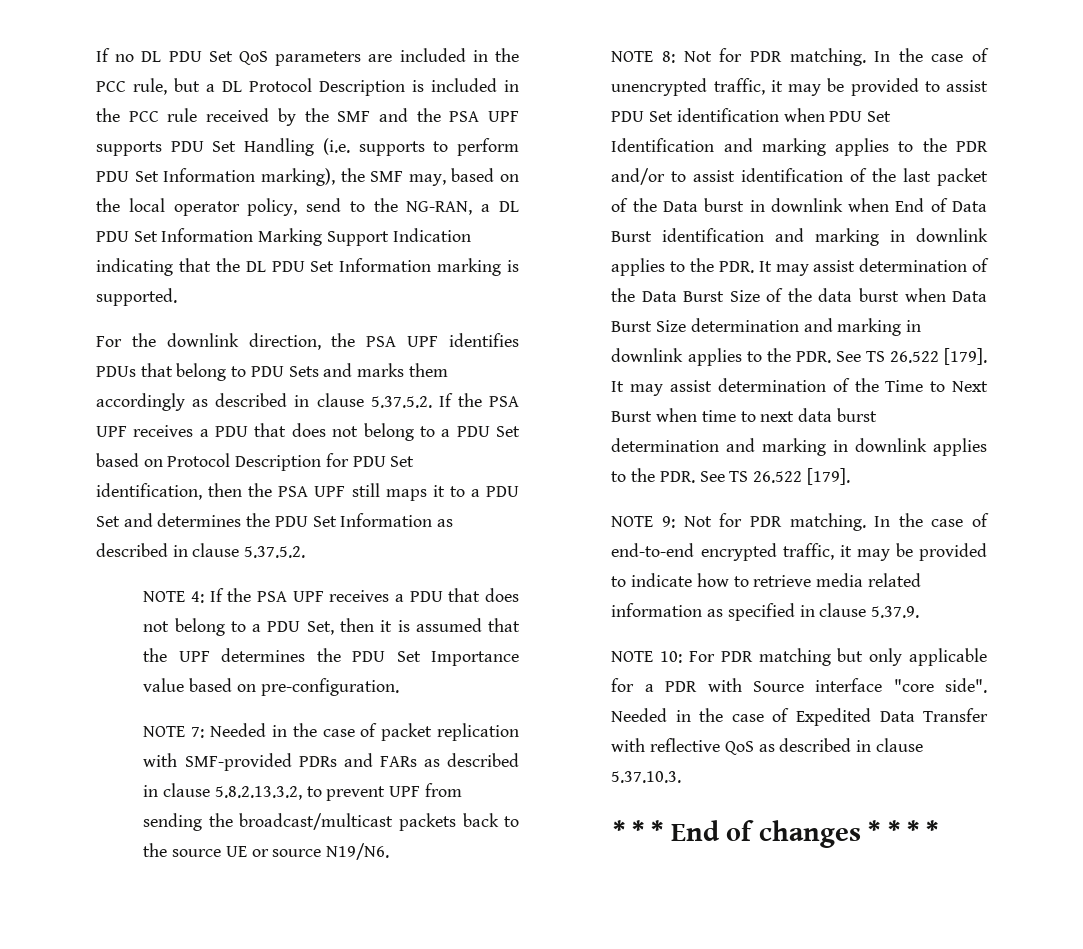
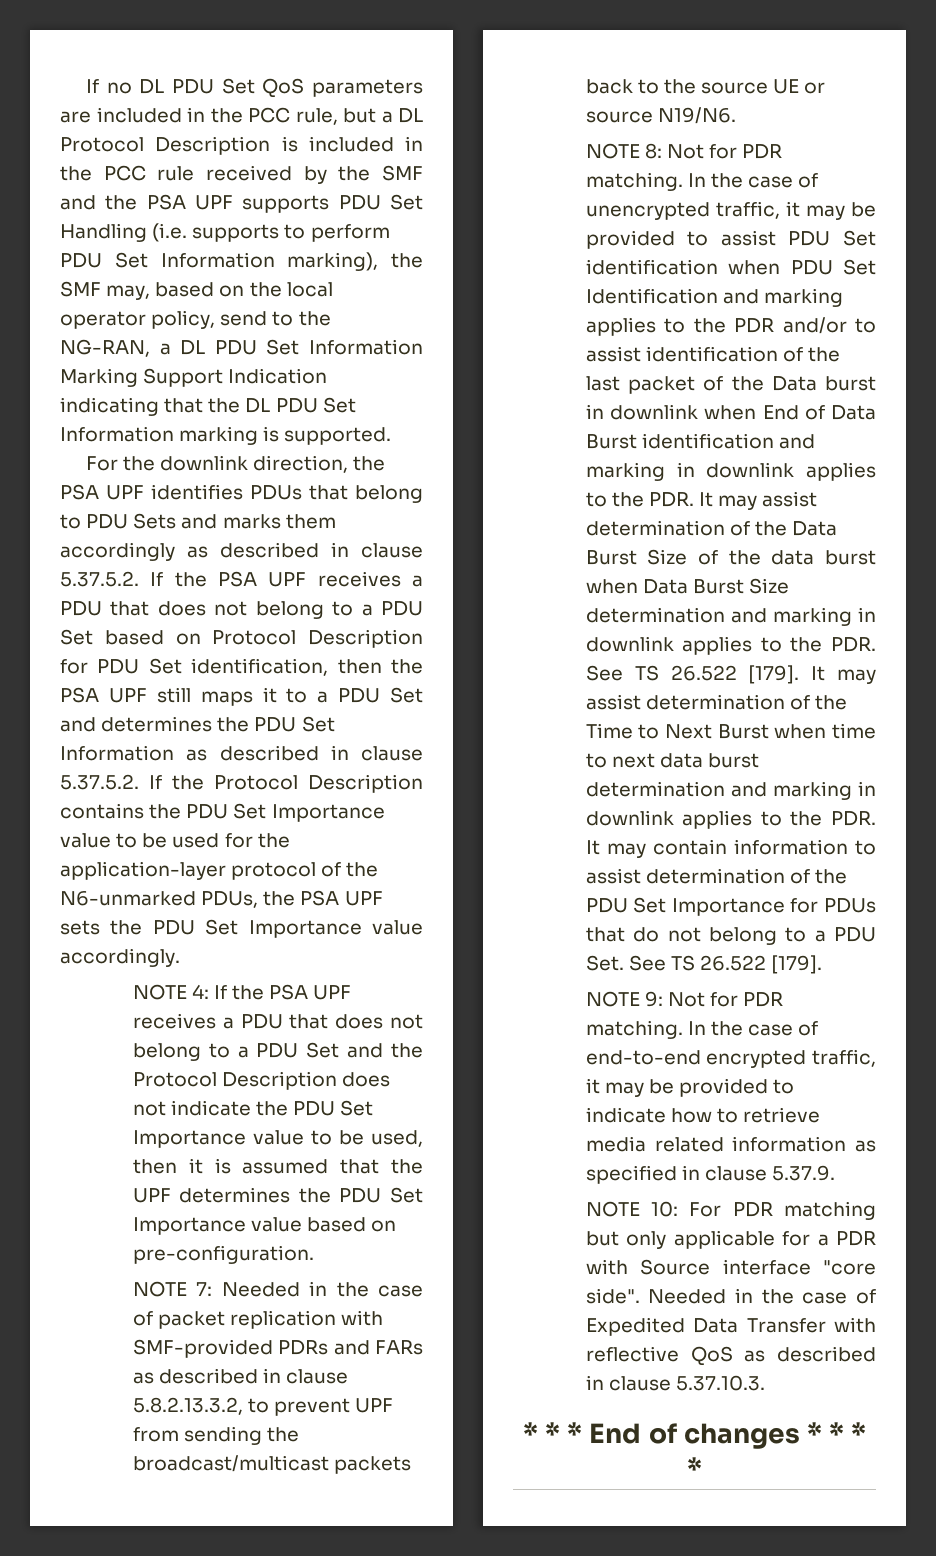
(306, 552) none -> [149,774,423,793] [60,803,385,822] [60,833,290,848] [60,861,379,880] [60,890,383,908] [60,919,423,938] [60,948,180,967] If the Protocol Description contains the PDU Set Importance value to be used for the application-layer protocol of the N6-unmarked PDUs, the PSA UPF sets the PDU Set Importance value accordingly.
[306,621,334,635] Set, -> [306,1042,423,1058] [132,1071,391,1090] [132,1100,374,1116] [132,1130,423,1148] Set and the Protocol Description does not indicate the PDU Set Importance value to be used,
(695, 477) none -> [585,839,876,858] [585,868,848,884] [585,897,876,916] [585,927,876,945] [585,955,624,971] It may contain information to assist determination of the PDU Set Importance for PDUs that do not belong to a PDU Set.

